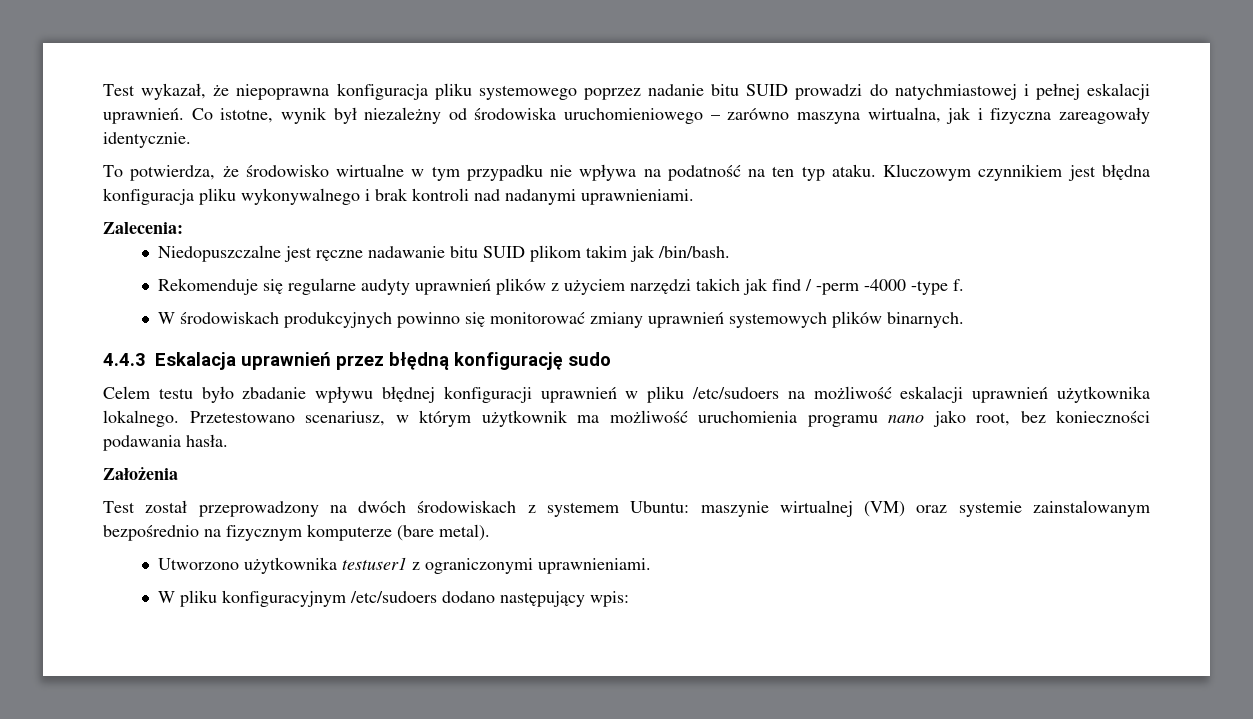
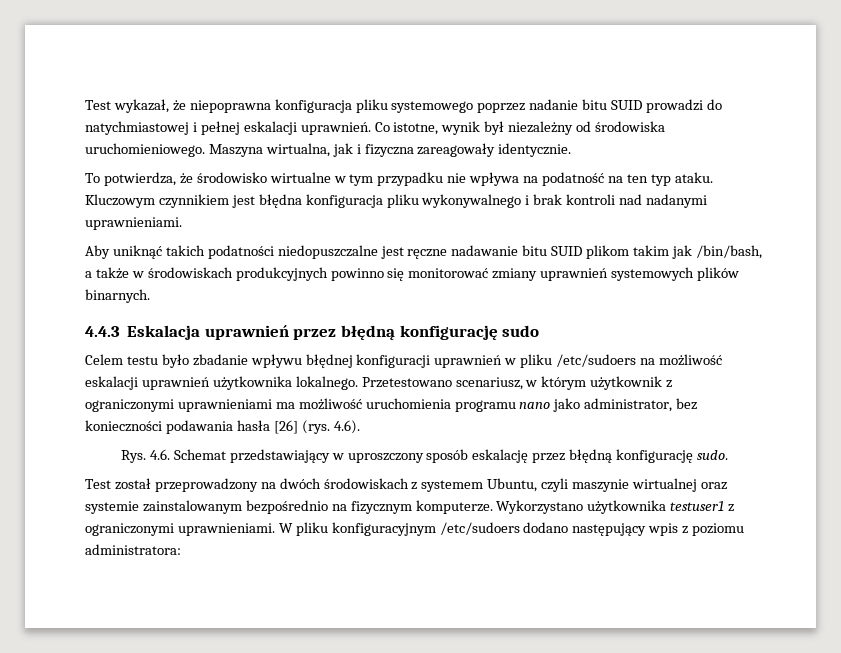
[564,108,860,124] uruchomieniowego – zarówno maszyna -> [85,143,263,157] uruchomieniowego. Maszyna
[103,222,183,234] [157,245,281,262] Zalecenia: // Niedopuszczalne -> [85,245,378,259] Aby uniknąć takich podatności niedopuszczalne
[657,246,730,258] [157,278,964,295] [157,312,175,324] /bin/bash. // Rekomenduje się regularne audyty uprawnień plików z użyciem narzędzi takich jak find / -perm -4000 -type f. // W -> [695,245,762,259] [85,267,144,279] /bin/bash, a także w
(568, 418) none -> [666,380,673,388] [85,399,272,412] z ograniczonymi uprawnieniami
[976,412,1010,426] root, -> [584,398,673,412] administrator,
[186,434,228,447] [103,467,178,480] hasła. // Założenia -> [236,420,360,434] [120,449,729,463] hasła [26] (rys. 4.6). // Rys. 4.6. Schemat przedstawiający w uproszczony sposób eskalację przez błędną konfigurację sudo.
[630,501,690,513] Ubuntu: -> [487,478,569,492] Ubuntu, czyli
[864,501,906,517] (VM) -> (698, 485) none
[307,524,490,541] [157,558,239,570] komputerze (bare metal). // Utworzono -> [415,500,584,514] komputerze. Wykorzystano
(651, 566) // -> (275, 529) none
[589,591,629,607] wpis: -> [648,523,745,536] [85,544,181,555] wpis z poziomu administratora:

